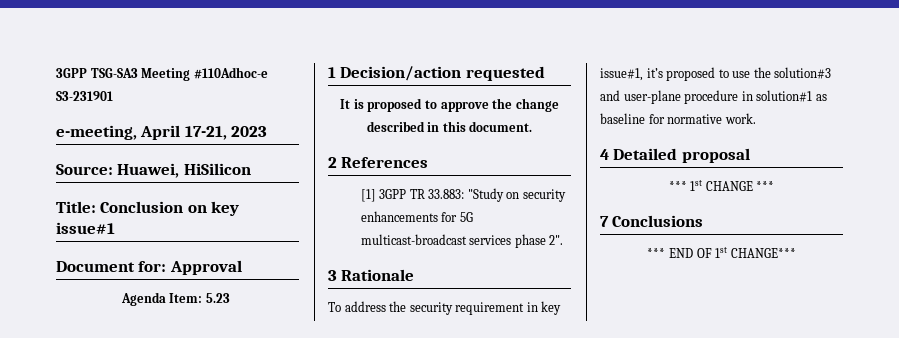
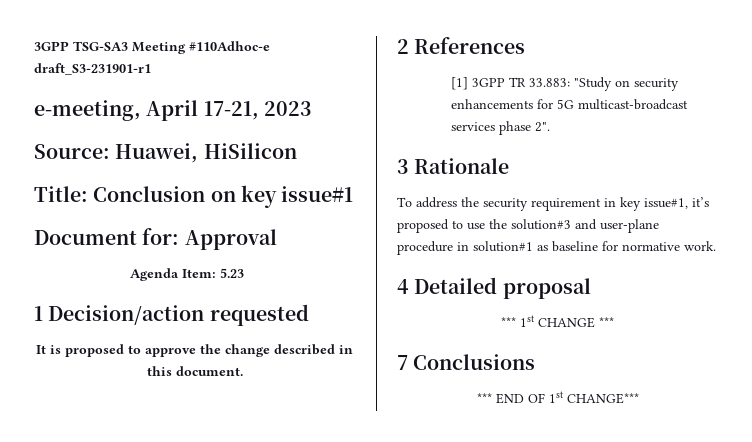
[56,91,113,101] S3-231901 -> [34,63,151,75] draft_S3-231901-r1

